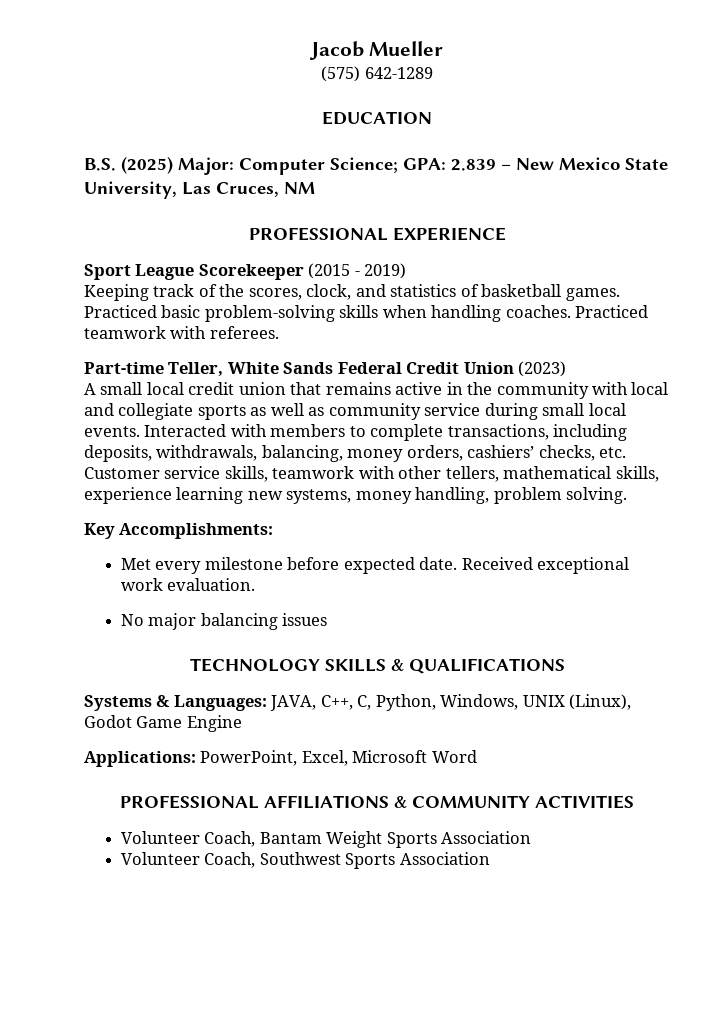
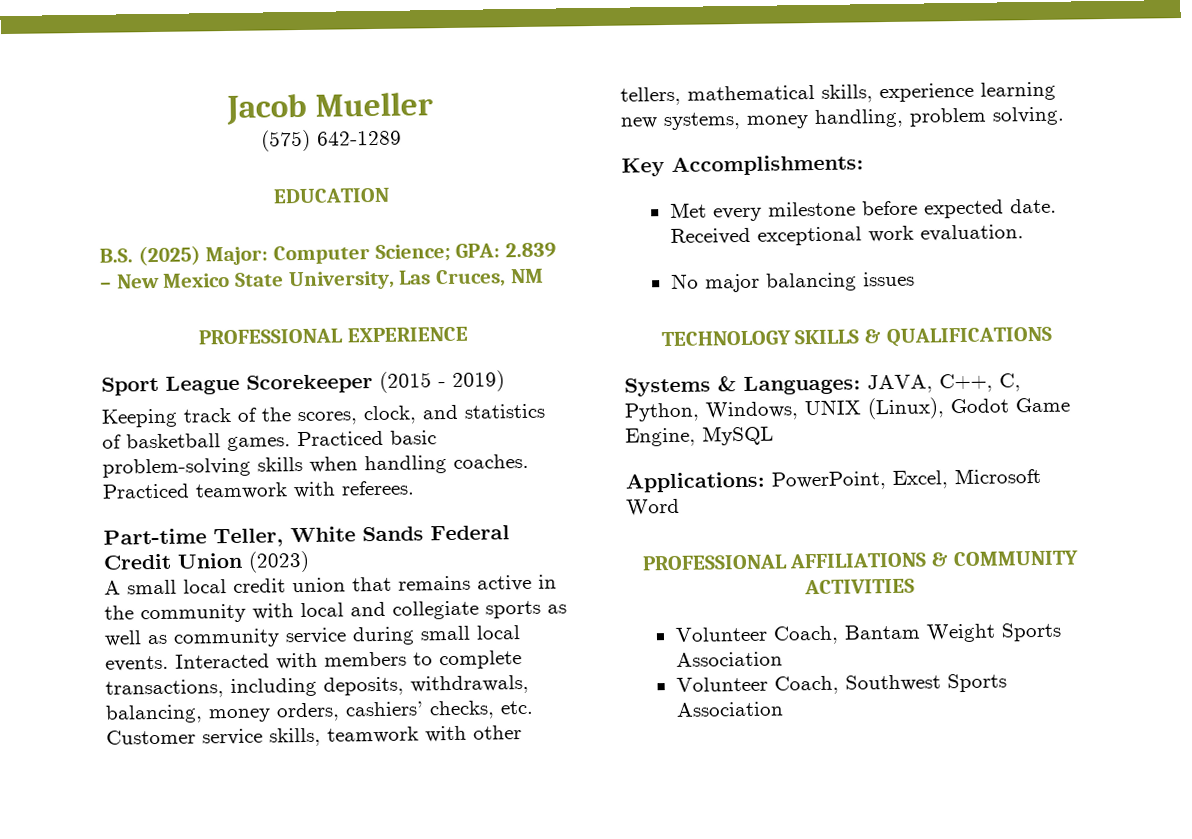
[186,715,242,732] Engine -> [625,425,774,447] Engine, MySQL

